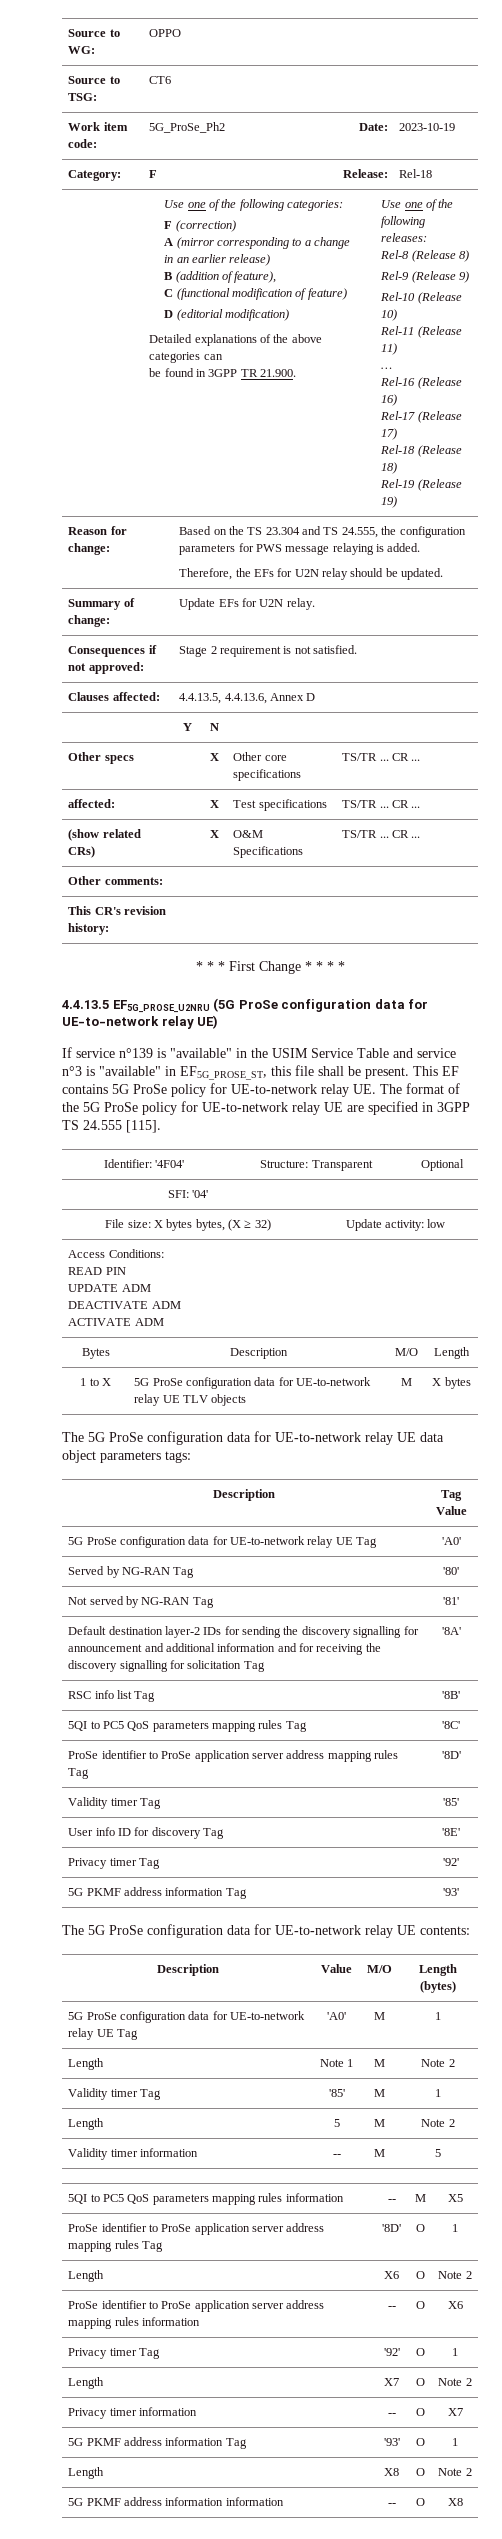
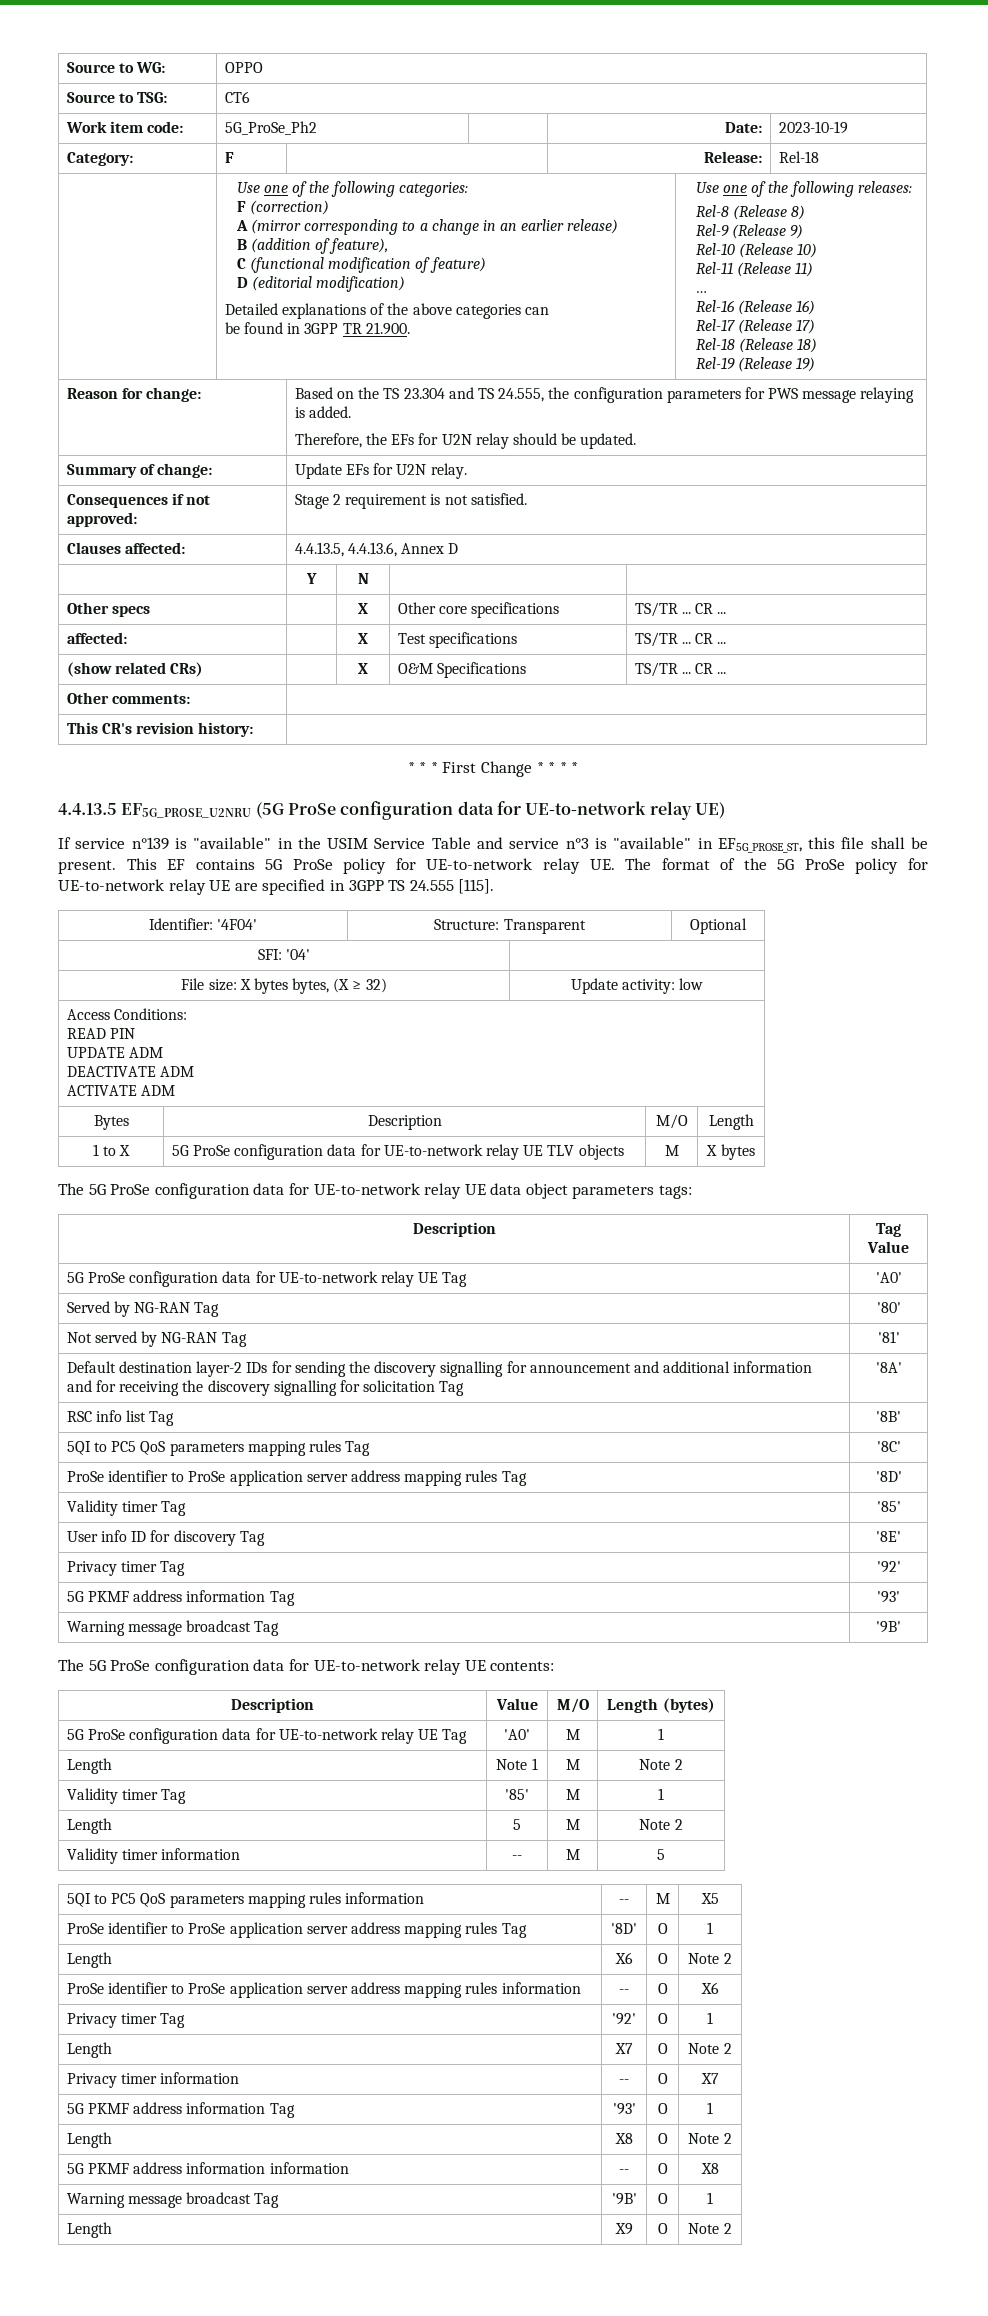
(459, 1892) none -> [66,1620,280,1636] [876,1621,901,1633] // Warning message broadcast Tag | '9B'
(463, 2502) none -> [66,2192,280,2208] [611,2193,637,2205] [657,2193,668,2204] [707,2192,713,2204] [66,2222,112,2238] [614,2223,633,2235] [657,2223,668,2234] [688,2223,732,2234] // Warning message broadcast Tag | '9B' | O | 1 // Length | X9 | O | Note 2

